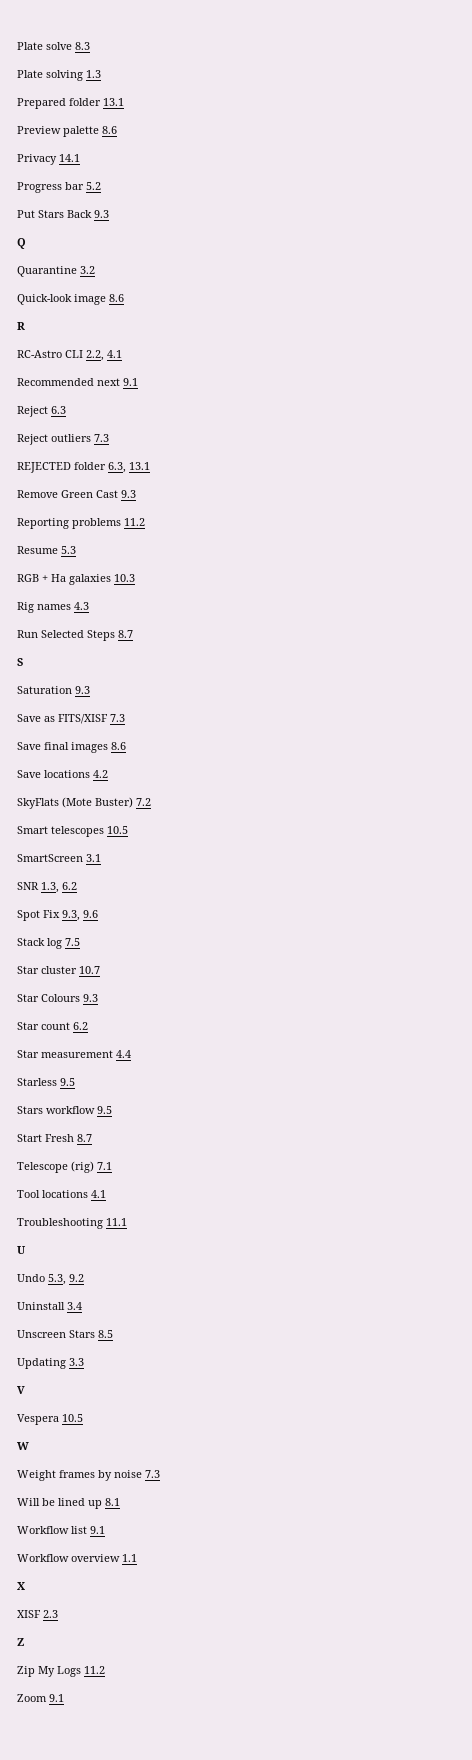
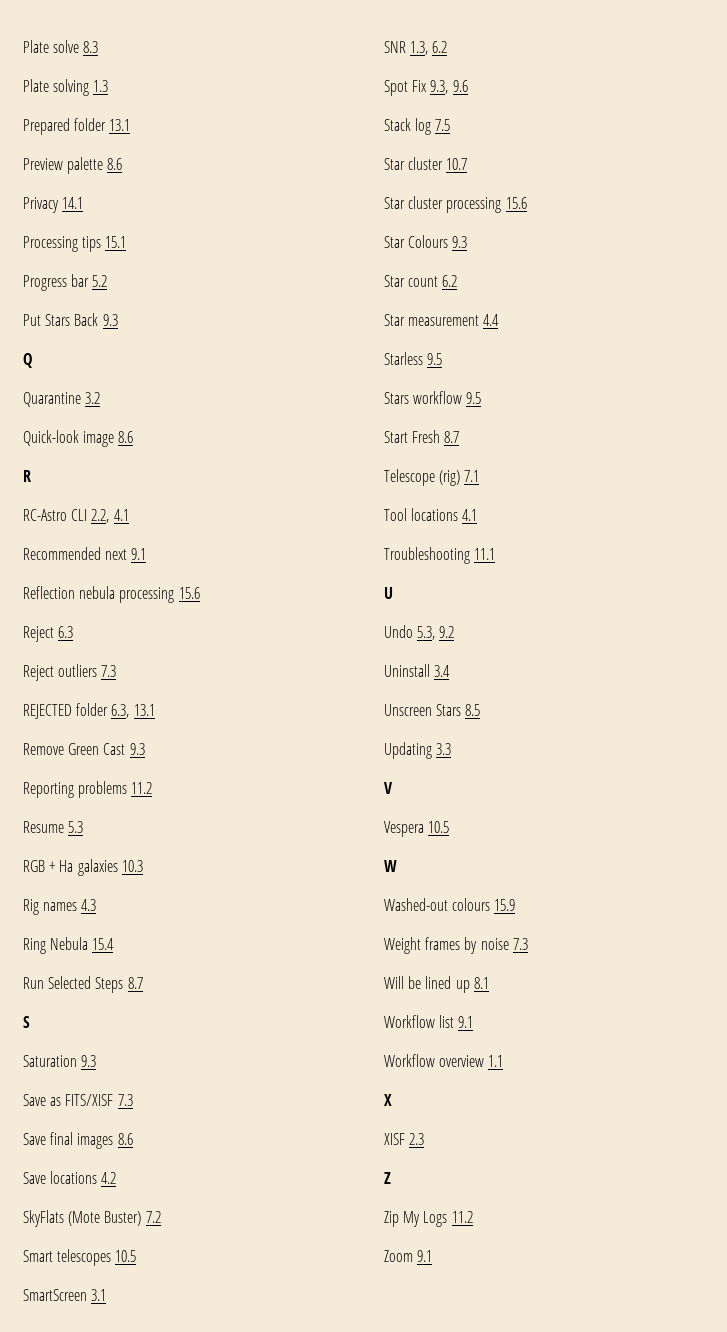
(80, 158) none -> [23,236,127,252] // Processing tips 15.1
(138, 382) none -> [23,586,200,603] // Reflection nebula processing 15.6
(89, 606) none -> [23,937,115,954] // Ring Nebula 15.4
(100, 970) none -> [384,196,527,213] // Star cluster processing 15.6
(29, 1446) none -> [384,898,516,911] // Washed-out colours 15.9

